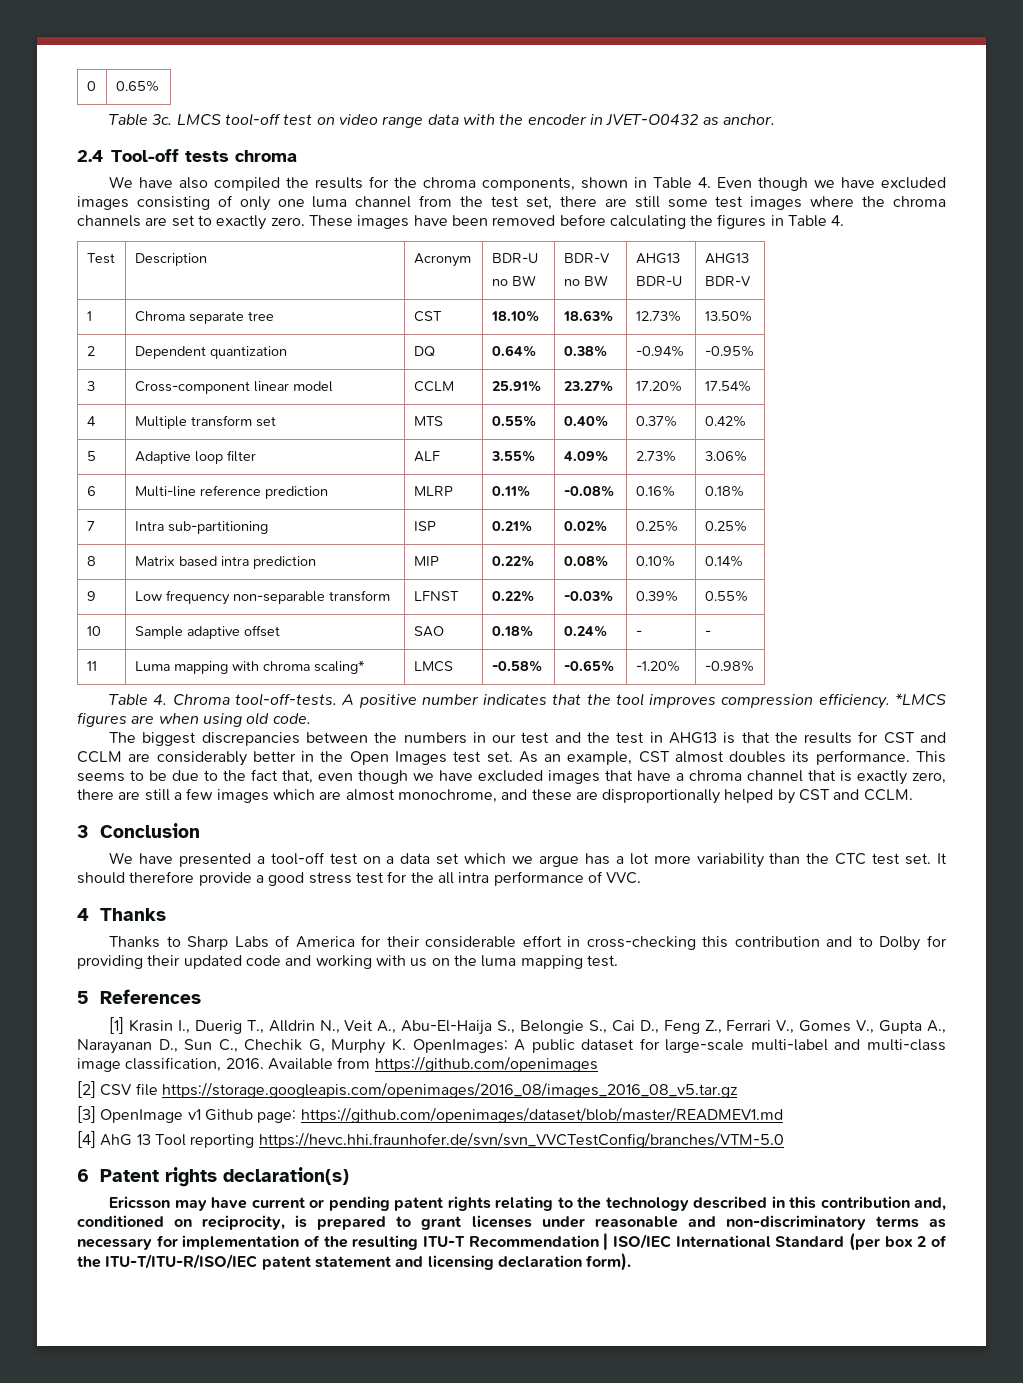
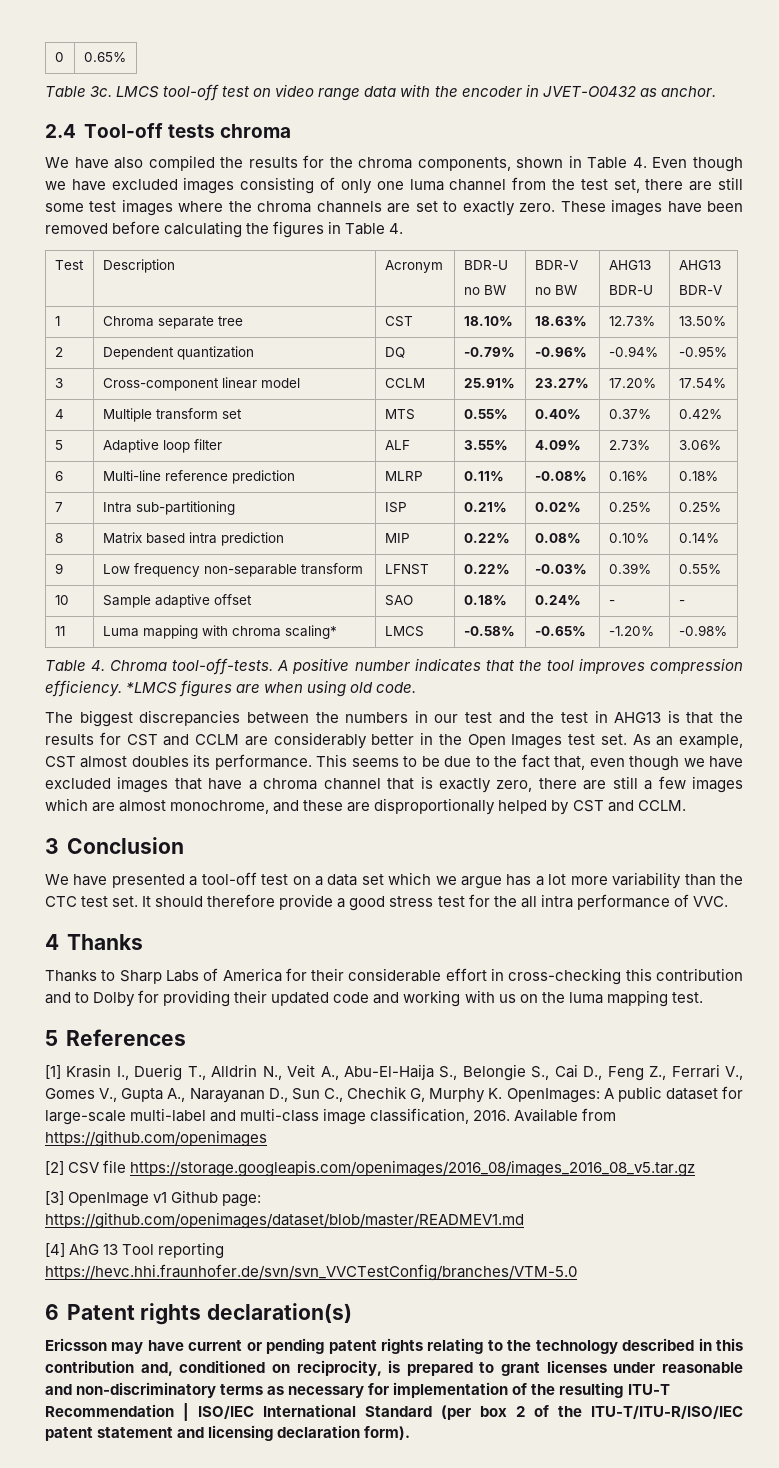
[491,345,537,357] [563,345,608,357] 0.64% | 0.38% -> [463,347,515,358] [534,347,587,358] -0.79% | -0.96%

